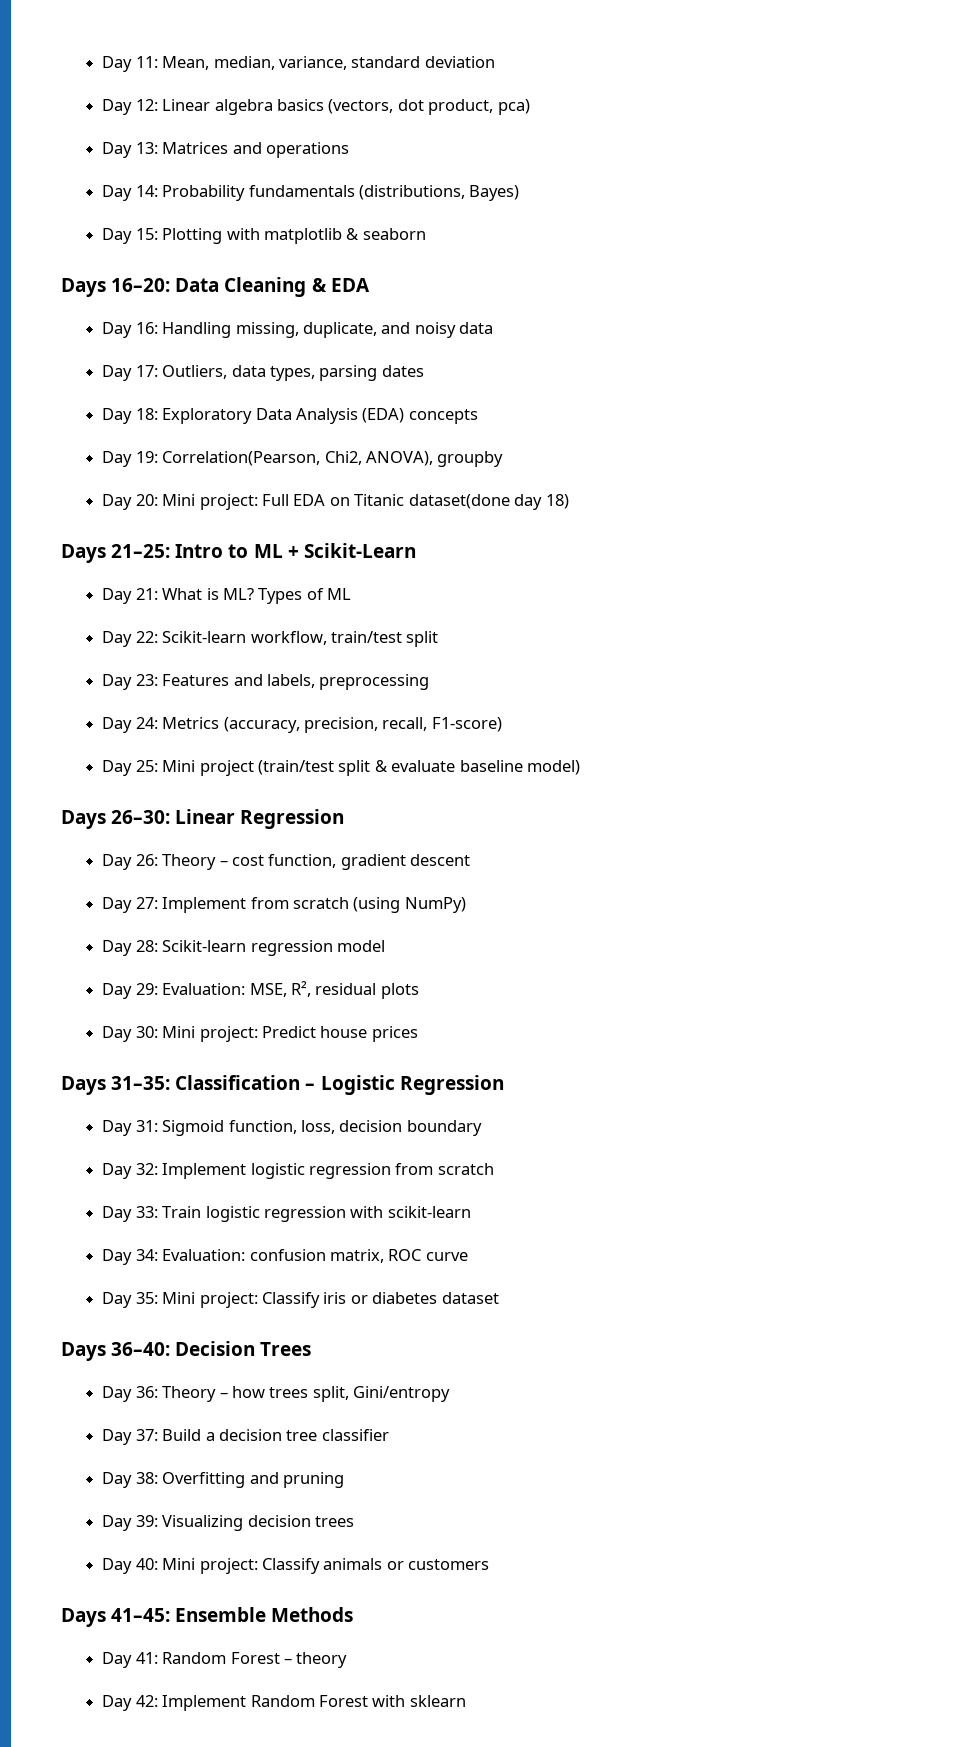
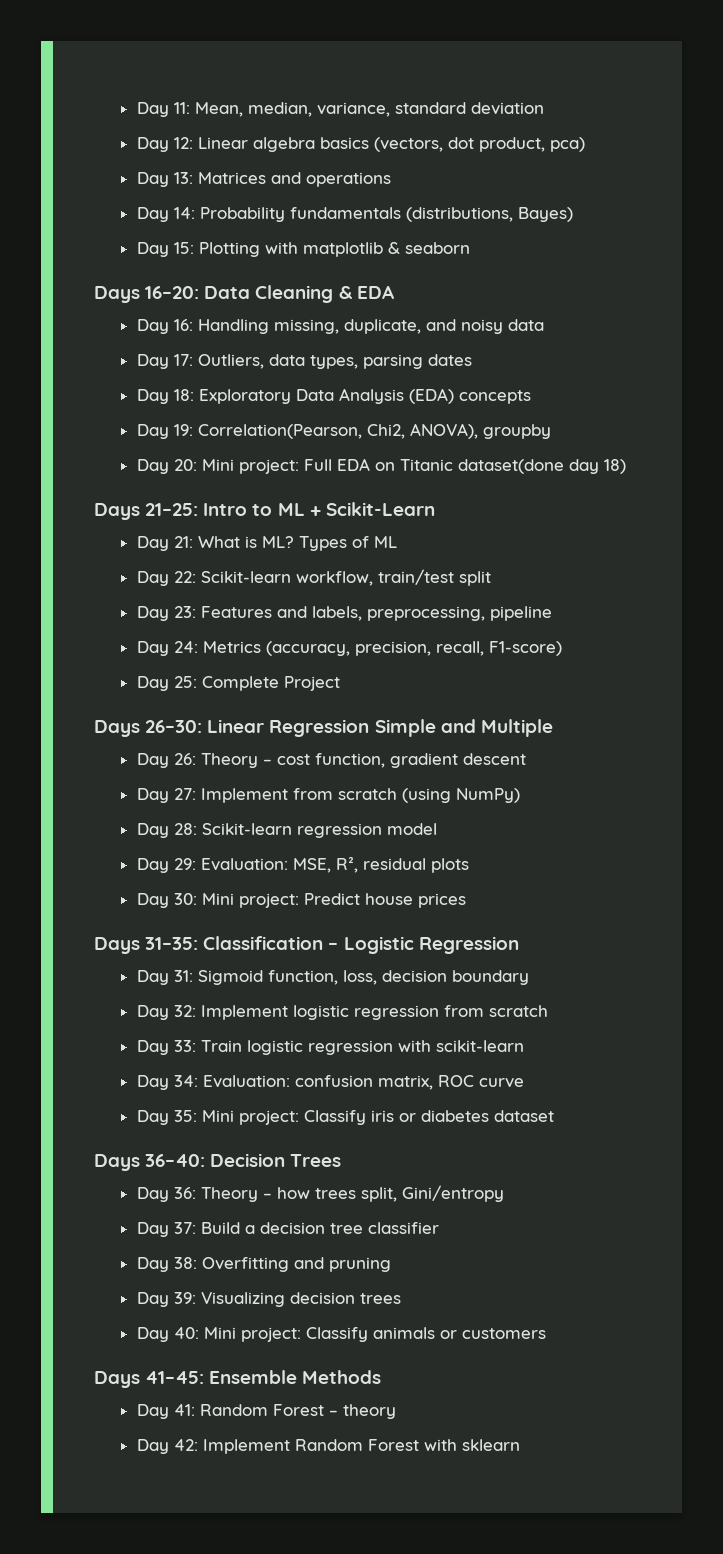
[319,674,430,690] preprocessing -> [366,606,552,621] preprocessing, pipeline
[162,760,581,776] Mini project (train/test split & evaluate baseline model) -> [201,676,340,691] Complete Project
(345, 819) none -> [374,719,553,737] Simple and Multiple

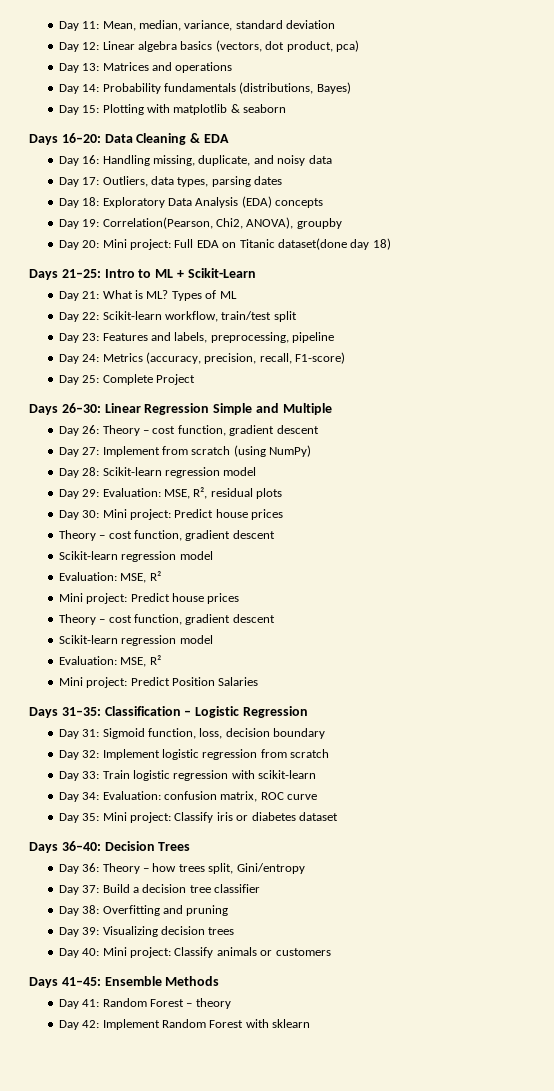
(466, 900) none -> [58,530,275,541] [58,551,213,562] [58,571,161,583] [58,593,240,604] [58,614,275,625] [58,635,213,646] [58,655,161,667] [58,677,259,688] // Theory – cost function, gradient descent // Scikit-learn regression model // Evaluation: MSE, R² // Mini project: Predict house prices // Theory – cost function, gradient descent // Scikit-learn regression model // Evaluation: MSE, R² // Mini project: Predict Position Salaries

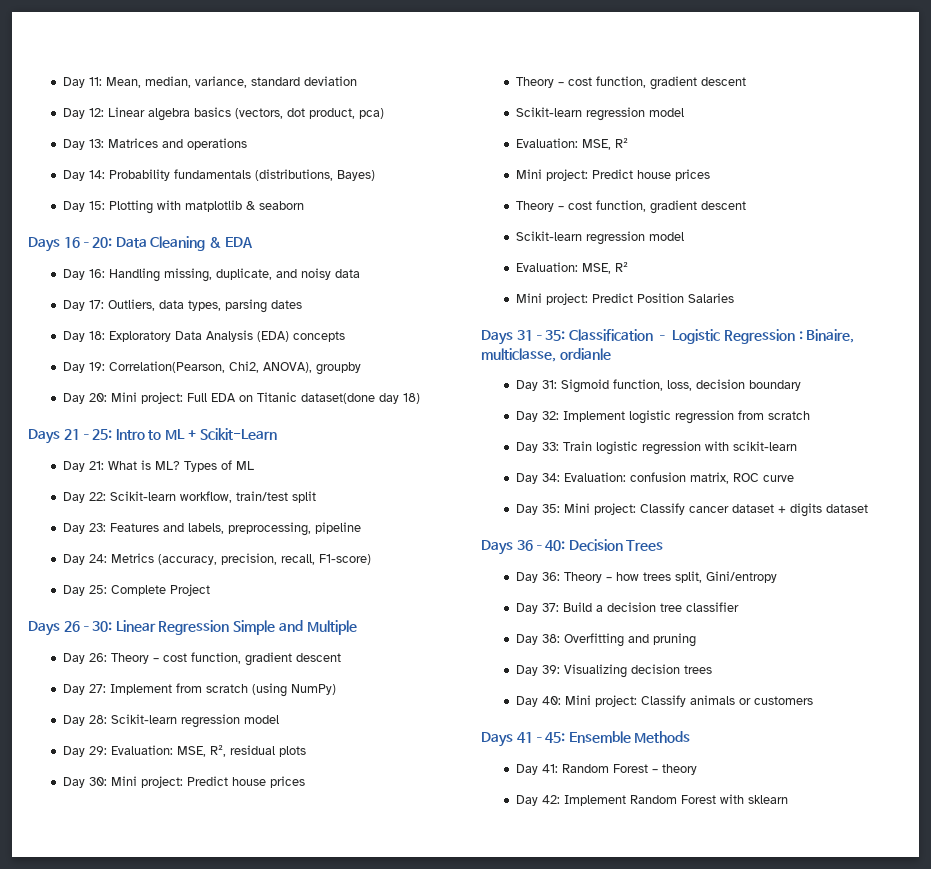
(308, 712) none -> [798,329,855,343] [481,348,611,362] : Binaire, multiclasse, ordianle
[216,812,296,821] iris or diabetes -> [688,503,822,517] cancer dataset + digits

